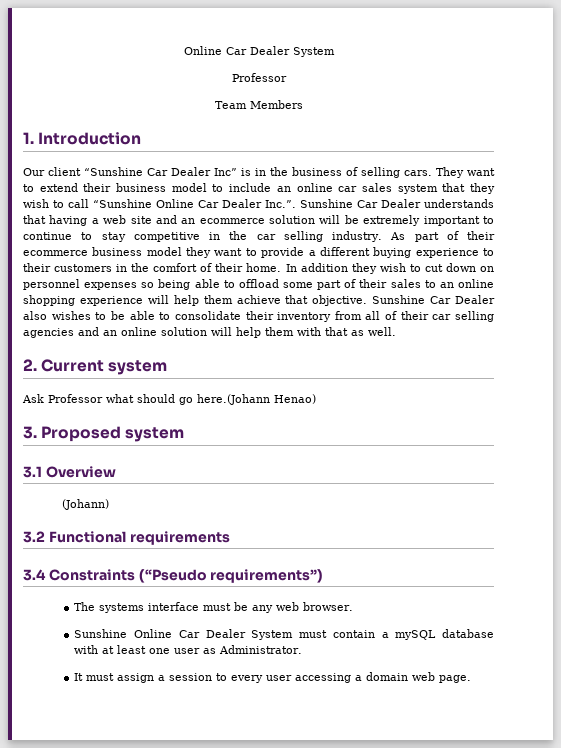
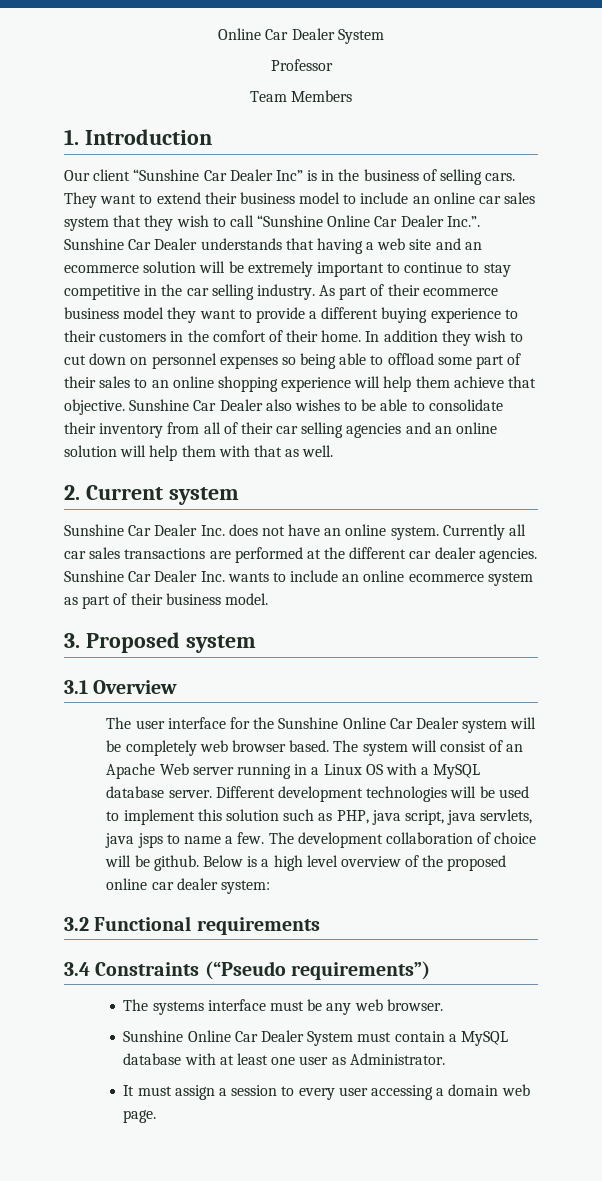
[22,394,316,405] Ask Professor what should go here.(Johann Henao) -> [64,524,527,540] [64,547,537,563] [64,570,533,586] [64,593,268,609] Sunshine Car Dealer Inc. does not have an online system. Currently all car sales transactions are performed at the different car dealer agencies. Sunshine Car Dealer Inc. wants to include an online ecommerce system as part of their business model.
[62,499,110,510] (Johann) -> [106,717,537,733] [106,740,524,756] [106,763,481,779] [106,786,529,802] [106,809,533,825] [105,832,537,848] [105,855,507,871] [106,878,270,894] The user interface for the Sunshine Online Car Dealer system will be completely web browser based. The system will consist of an Apache Web server running in a Linux OS with a MySQL database server. Different development technologies will be used to implement this solution such as PHP, java script, java servlets, java jsps to name a few. The development collaboration of choice will be github. Below is a high level overview of the proposed online car dealer system:
[395,630,437,640] mySQL -> [460,1031,508,1046] MySQL

